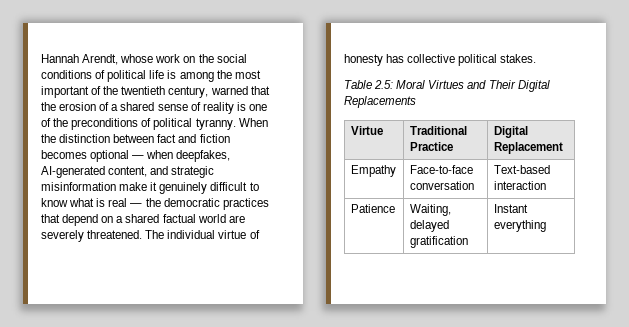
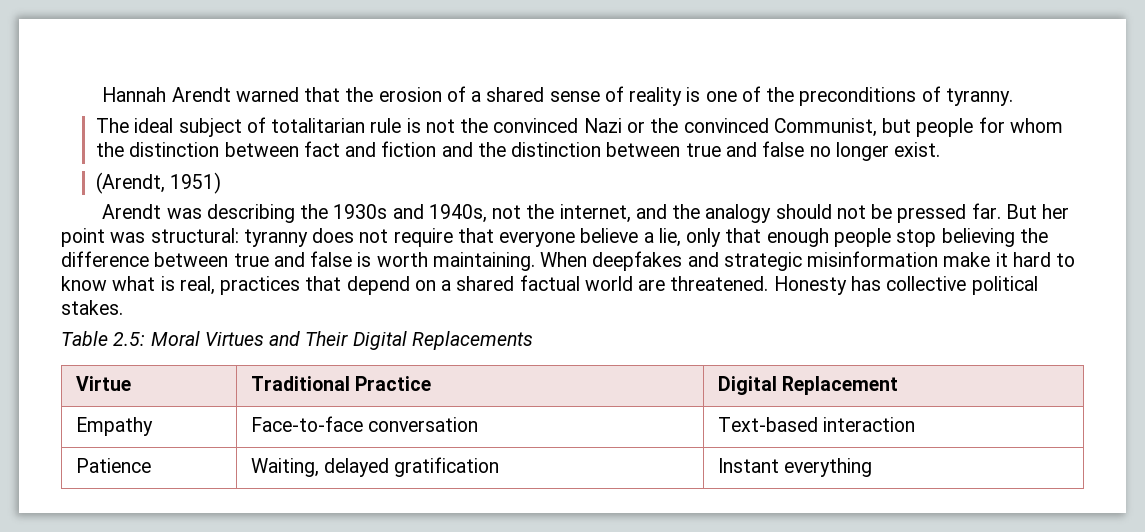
[82,54,247,65] [41,70,261,82] [41,86,209,98] Arendt, whose work on the social conditions of political life is among the most important of the twentieth century, -> [171,87,231,102] Arendt
[153,118,193,130] political -> (941, 94) none
[238,118,268,127] When -> [96,117,1063,137] // The ideal subject of totalitarian rule is not the convinced Nazi or the convinced Communist, but people for whom
[41,150,231,162] [41,166,148,178] becomes optional — when deepfakes, AI-generated content, -> [441,141,941,161] [96,172,222,194] [102,203,1070,223] [61,228,1048,247] [61,251,683,271] and the distinction between true and false no longer exist. // (Arendt, 1951) // Arendt was describing the 1930s and 1940s, not the internet, and the analogy should not be pressed far. But her point was structural: tyranny does not require that everyone believe a lie, only that enough people stop believing the difference between true and false is worth maintaining. When deepfakes
[159,182,248,194] genuinely difficult -> [1012,252,1051,267] hard
[108,198,220,207] real — the democratic -> [179,276,215,295] real,
[41,230,260,242] [344,54,383,66] severely threatened. The individual virtue of honesty -> [670,276,847,295] threatened. Honesty

